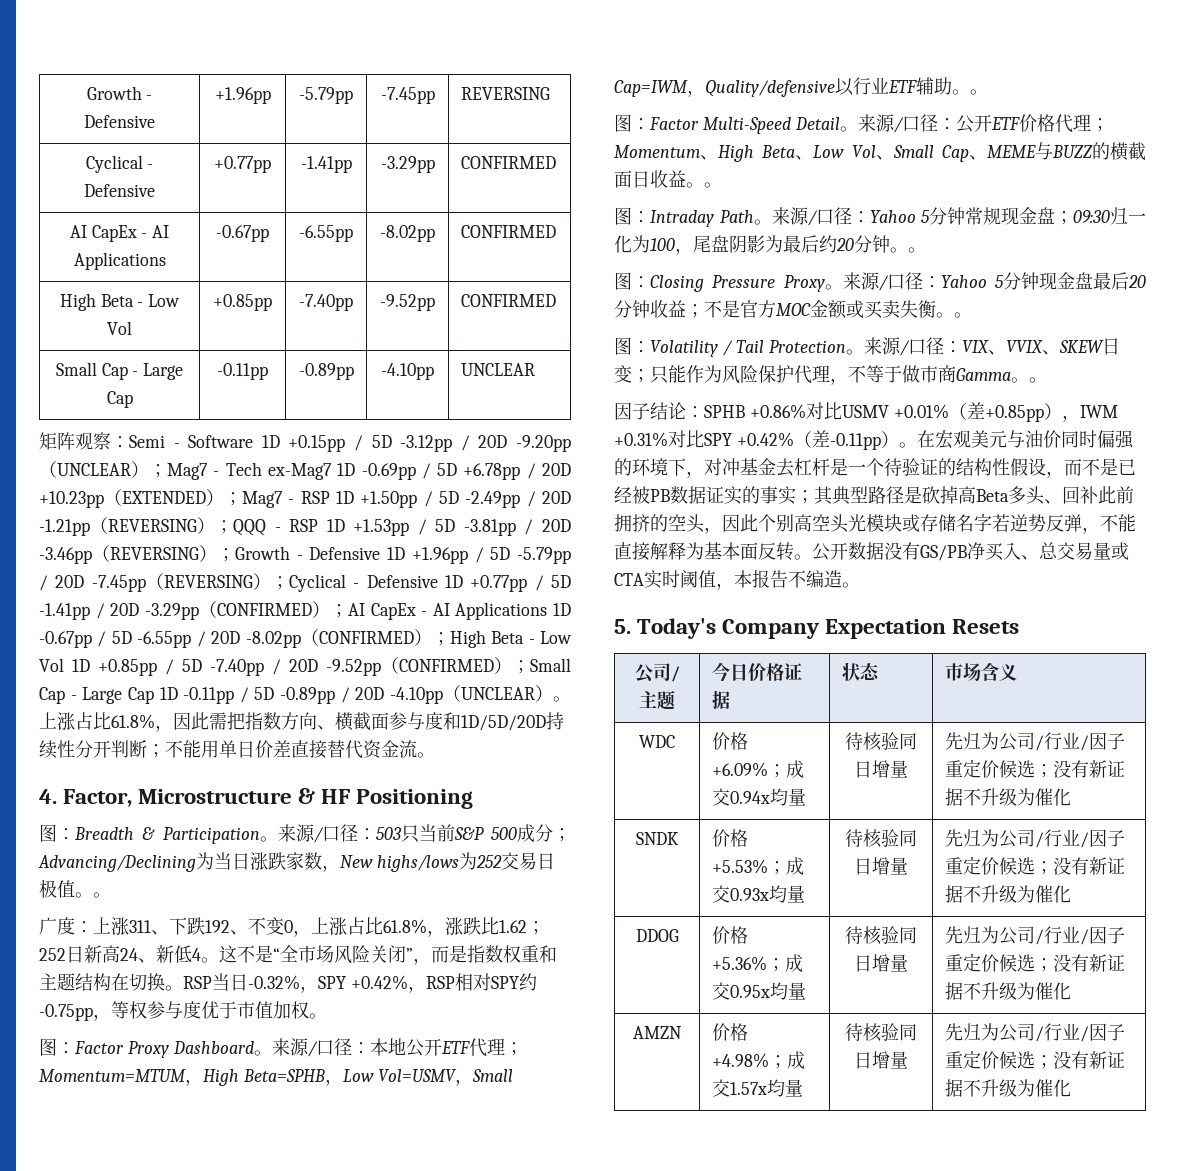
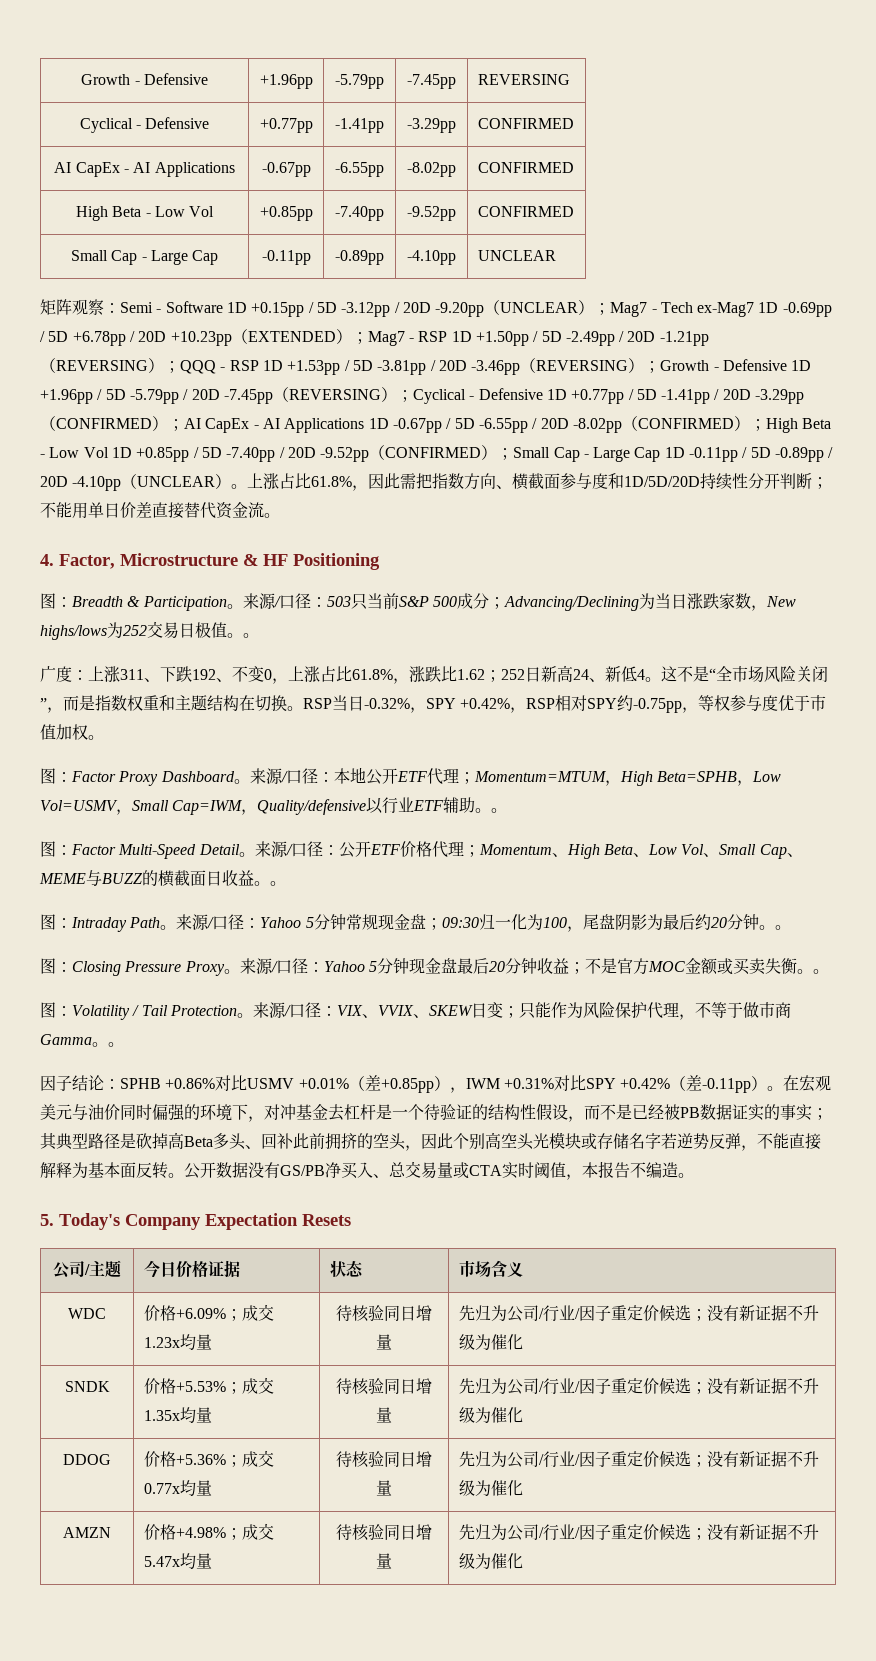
[729,791,770,804] 0.94x -> [143,1337,180,1348] 1.23x
[729,888,769,901] 0.93x -> [143,1410,180,1421] 1.35x
[729,985,770,998] 0.95x -> [143,1483,180,1494] 0.77x
[729,1082,767,1095] 1.57x -> [143,1556,180,1567] 5.47x

